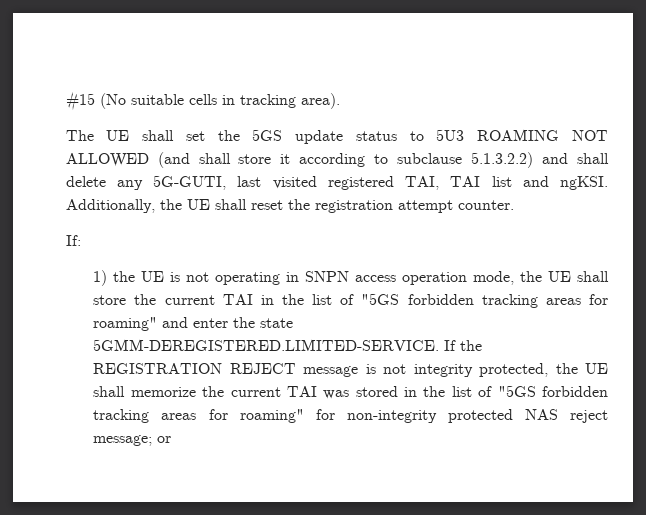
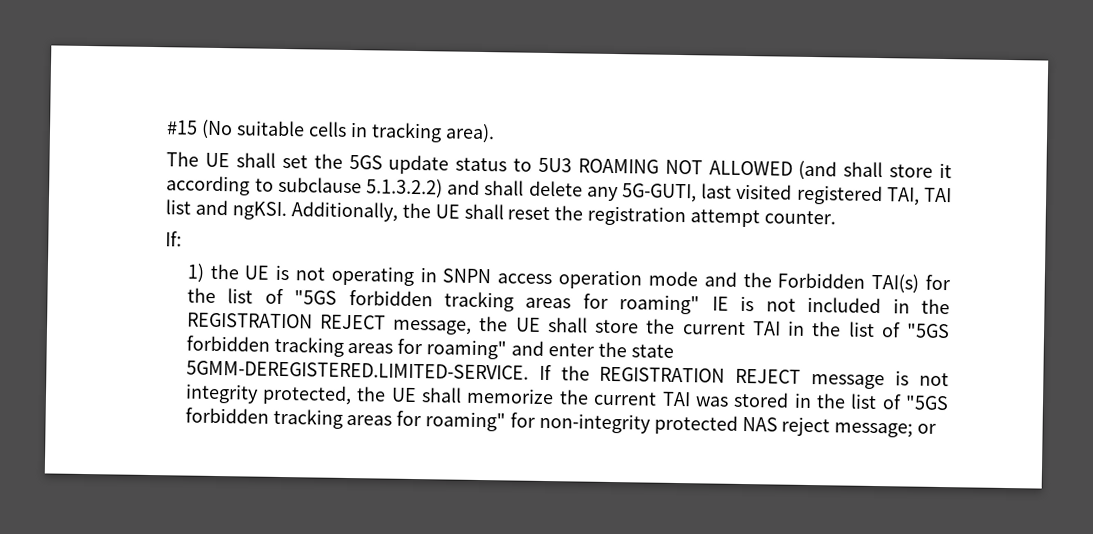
[473,271,515,285] mode, -> [647,270,952,294] [186,287,950,315] [186,312,473,335] mode and the Forbidden TAI(s) for the list of "5GS forbidden tracking areas for roaming" IE is not included in the REGISTRATION REJECT message,

